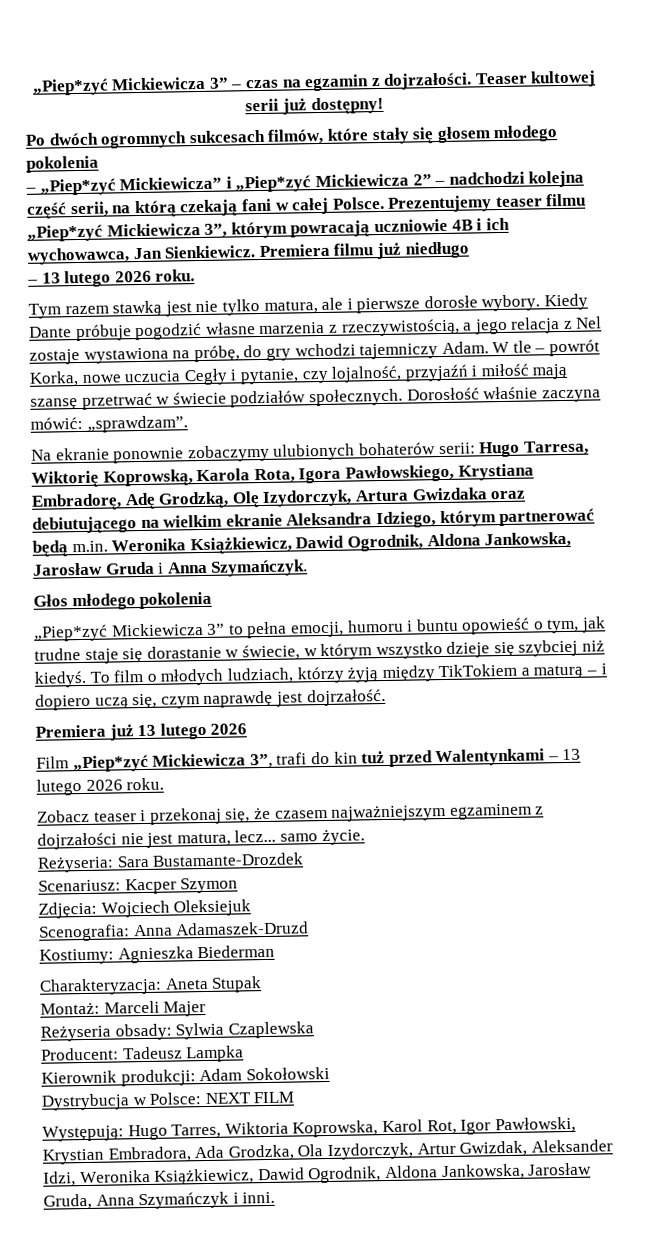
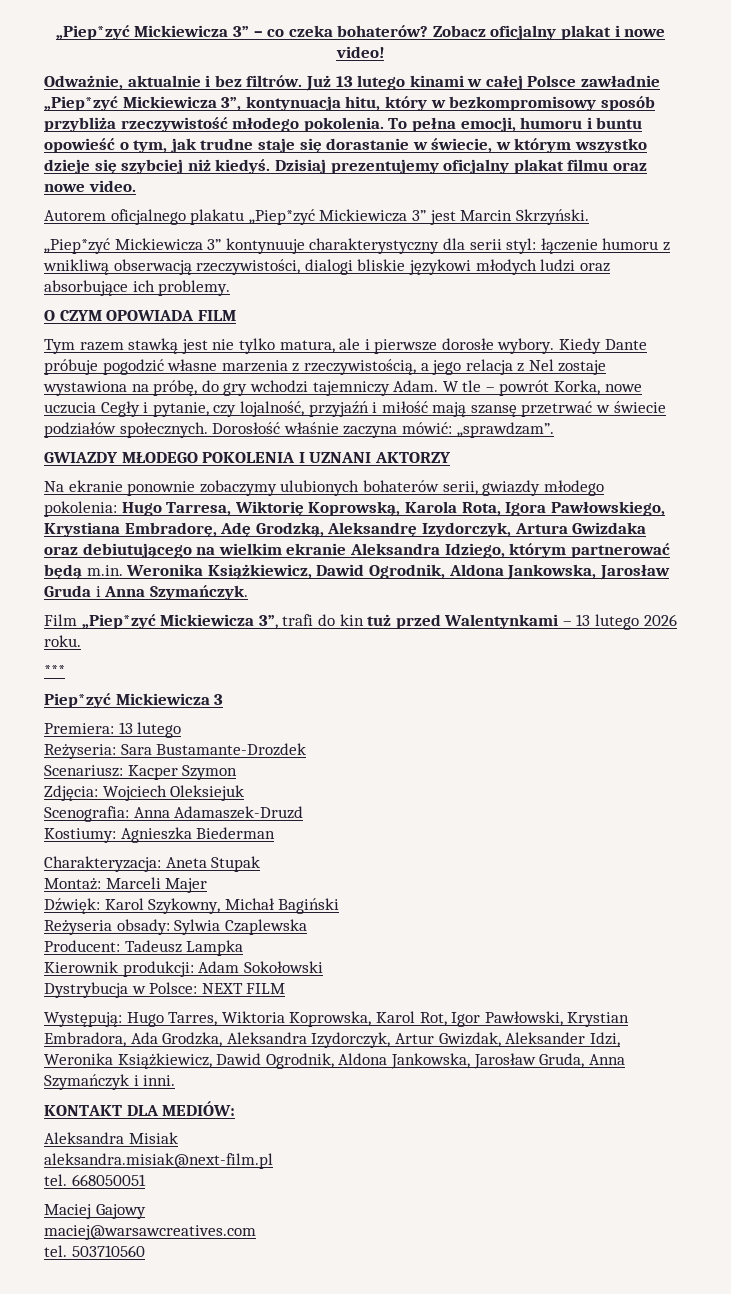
[245,70,597,92] [245,96,384,115] [25,125,559,149] [26,155,99,173] [25,170,585,196] [27,193,587,219] [27,217,510,242] [27,241,469,265] [27,269,196,288] czas na egzamin z dojrzałości. Teaser kultowej serii już dostępny! // Po dwóch ogromnych sukcesach filmów, które stały się głosem młodego pokolenia // – „Piep*zyć Mickiewicza” i „Piep*zyć Mickiewicza 2” – nadchodzi kolejna część serii, na którą czekają fani w całej Polsce. Prezentujemy teaser filmu „Piep*zyć Mickiewicza 3”, którym powracają uczniowie 4B i ich wychowawca, Jan Sienkiewicz. Premiera filmu już niedługo // – 13 lutego 2026 roku. -> [267,25,666,40] [335,46,385,58] [44,75,661,91] [44,96,655,111] [44,117,643,132] [44,138,648,153] [44,159,647,174] [44,180,136,192] [44,209,589,225] [44,238,670,254] [43,259,610,275] [44,280,231,296] [44,310,236,321] co czeka bohaterów? Zobacz oficjalny plakat i nowe video! // Odważnie, aktualnie i bez filtrów. Już 13 lutego kinami w całej Polsce zawładnie „Piep*zyć Mickiewicza 3”, kontynuacja hitu, który w bezkompromisowy sposób przybliża rzeczywistość młodego pokolenia. To pełna emocji, humoru i buntu opowieść o tym, jak trudne staje się dorastanie w świecie, w którym wszystko dzieje się szybciej niż kiedyś. Dzisiaj prezentujemy oficjalny plakat filmu oraz nowe video. // Autorem oficjalnego plakatu „Piep*zyć Mickiewicza 3” jest Marcin Skrzyński. // „Piep*zyć Mickiewicza 3” kontynuuje charakterystyczny dla serii styl: łączenie humoru z wnikliwą obserwacją rzeczywistości, dialogi bliskie językowi młodych ludzi oraz absorbujące ich problemy. // O CZYM OPOWIADA FILM
(188, 424) none -> [44,452,451,463] // GWIAZDY MŁODEGO POKOLENIA I UZNANI AKTORZY
[438,442,476,455] serii: -> [442,480,604,496] [44,501,117,517] serii, gwiazdy młodego pokolenia:
[231,491,260,508] Olę -> [327,522,418,537] Aleksandrę
[33,591,213,611] [34,616,607,642] [34,639,606,664] [34,663,607,688] [35,688,386,711] [35,722,248,741] // Głos młodego pokolenia // „Piep*zyć Mickiewicza 3” to pełna emocji, humoru i buntu opowieść o tym, jak trudne staje się dorastanie w świecie, w którym wszystko dzieje się szybciej niż kiedyś. To film o młodych ludziach, którzy żyją między TikTokiem a maturą – i dopiero uczą się, czym naprawdę jest dojrzałość. // Premiera już 13 lutego 2026 -> (248, 592) none
[37,803,545,825] [37,829,365,850] Zobacz teaser i przekonaj się, że czasem najważniejszym egzaminem z dojrzałości nie jest matura, lecz... samo życie. -> [44,665,65,676] [44,693,224,708] [44,722,182,738] *** // Piep*zyć Mickiewicza 3 // Premiera: 13 lutego
(207, 1008) none -> [44,898,340,914] // Dźwięk: Karol Szykowny, Michał Bagiński
[297,1144,324,1157] Ola -> [226,1032,307,1044] Aleksandra
(276, 1197) none -> [44,1101,236,1116] [44,1132,178,1144] [44,1153,273,1169] [44,1174,146,1186] [44,1204,146,1219] [44,1225,256,1240] [44,1245,145,1257] // KONTAKT DLA MEDIÓW: // Aleksandra Misiak // aleksandra.misiak@next-film.pl // tel. 668050051 // Maciej Gajowy // maciej@warsawcreatives.com // tel. 503710560

